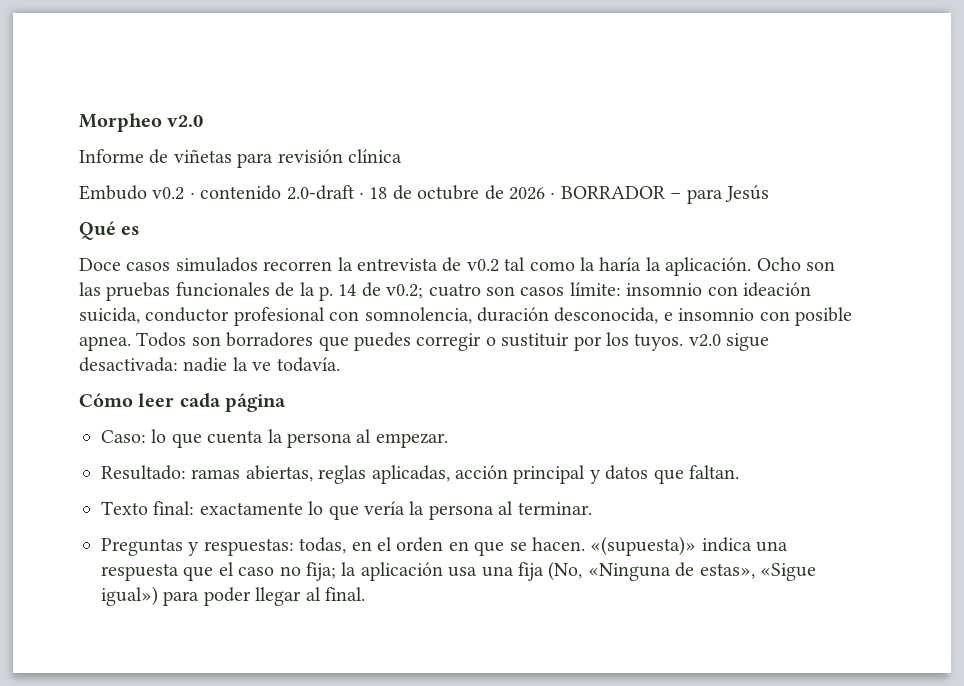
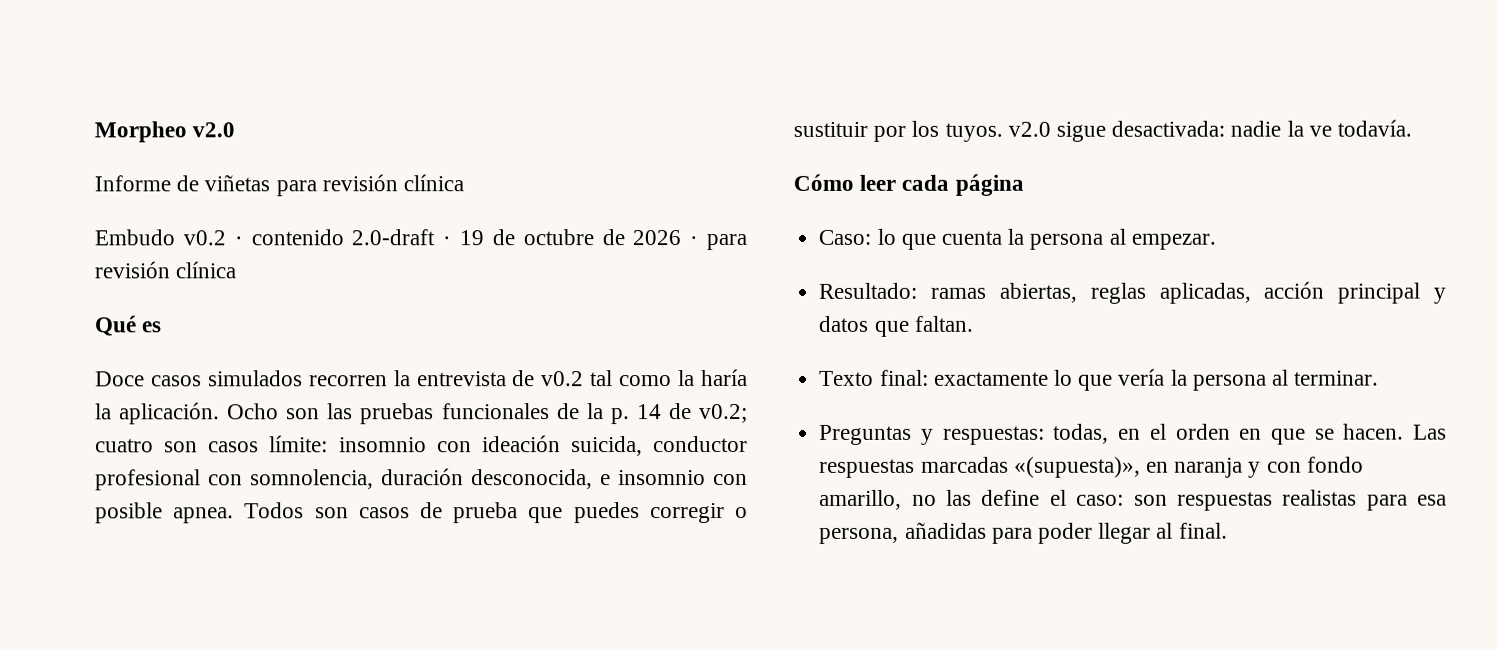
[369,187,388,199] 18 -> [459,230,484,246] 19
[560,185,769,204] BORRADOR – para Jesús -> [706,234,748,251] [94,261,237,279] para revisión clínica
[226,332,314,347] borradores -> [358,502,519,524] casos de prueba
[590,536,789,556] [101,561,816,581] [101,586,158,606] «(supuesta)» indica una respuesta que el caso no fija; la aplicación usa una fija (No, «Ninguna de estas», «Sigue igual») -> [1413,424,1447,440] [819,456,1364,478] [819,489,1447,511] [819,521,987,544] Las respuestas marcadas «(supuesta)», en naranja y con fondo amarillo, no las define el caso: son respuestas realistas para esa persona, añadidas

